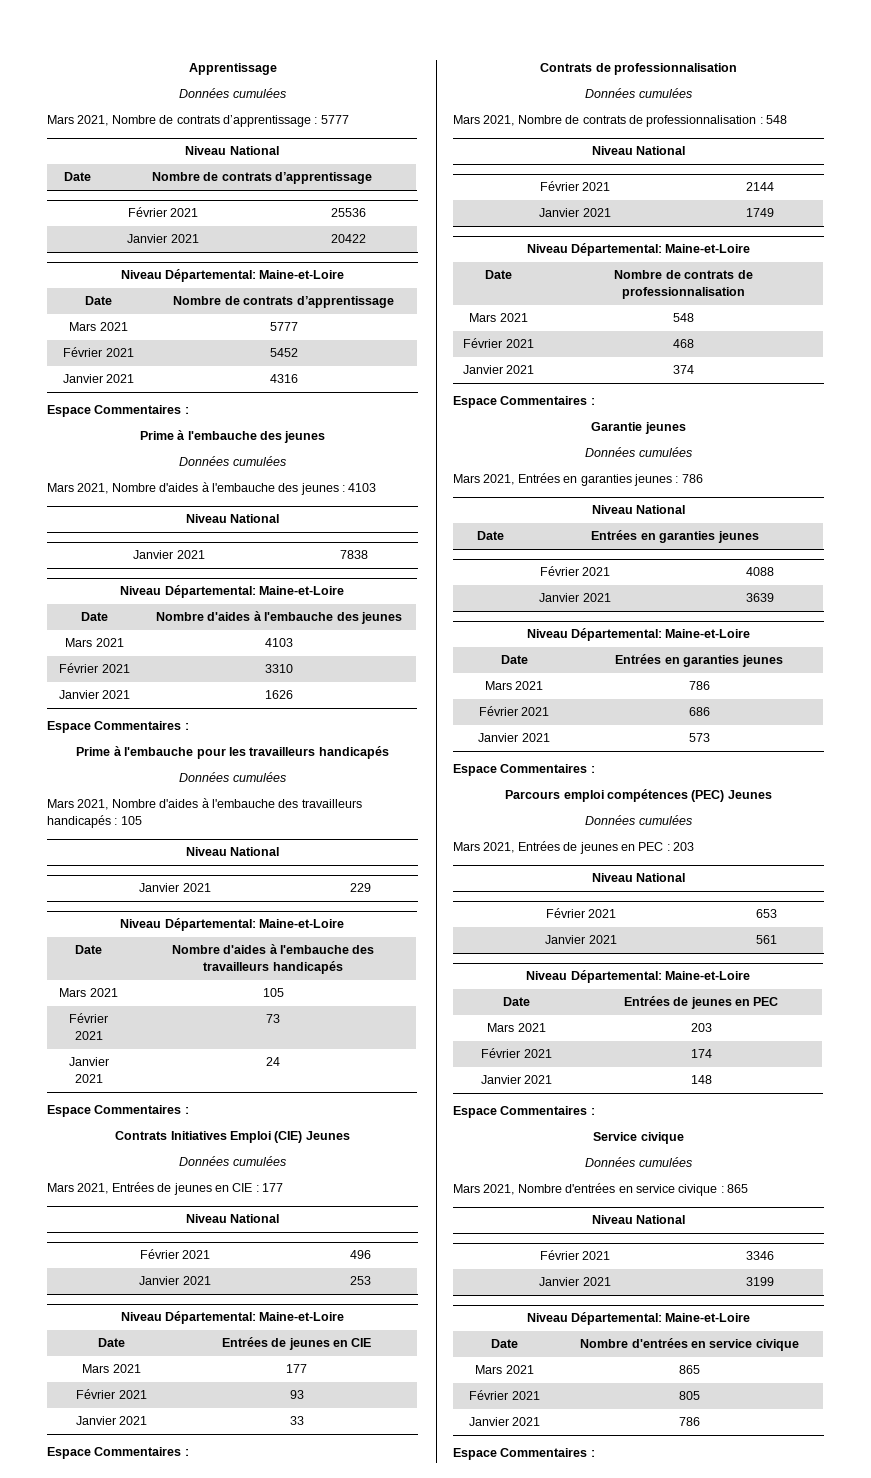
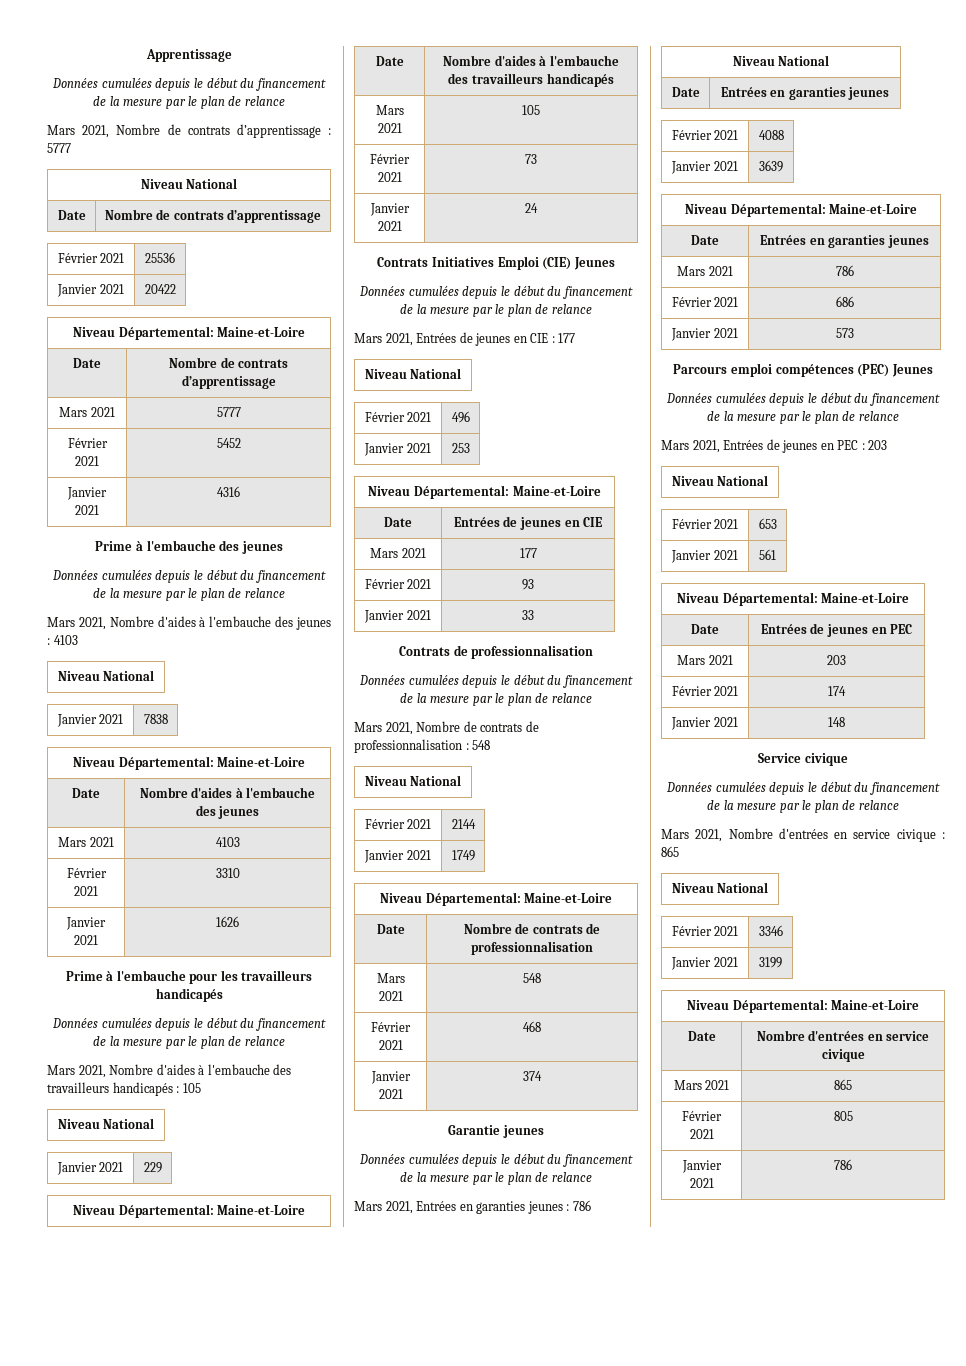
(286, 93) none -> [155,78,326,91] [93,96,285,109] depuis le début du financement de la mesure par le plan de relance
[47,405,189,417] // Espace Commentaires : -> (240, 491) none
(286, 461) none -> [155,570,326,583] [93,588,285,601] depuis le début du financement de la mesure par le plan de relance
[47,721,189,733] // Espace Commentaires : -> (239, 921) none
(286, 777) none -> [155,1018,326,1031] [93,1036,285,1049] depuis le début du financement de la mesure par le plan de relance
[47,1105,189,1117] // Espace Commentaires : -> (538, 208) none
(286, 1161) none -> [462,286,633,299] [400,304,592,317] depuis le début du financement de la mesure par le plan de relance
[47,1447,189,1459] // Espace Commentaires : -> (534, 615) none
(692, 93) none -> [462,675,633,688] [400,693,592,706] depuis le début du financement de la mesure par le plan de relance
[453,396,595,408] // Espace Commentaires : -> (542, 1076) none
(692, 452) none -> [462,1154,633,1167] [400,1172,592,1185] depuis le début du financement de la mesure par le plan de relance
[453,764,595,776] // Espace Commentaires : -> (854, 333) none
(692, 820) none -> [769,393,940,406] [707,411,899,424] depuis le début du financement de la mesure par le plan de relance
[453,1106,595,1118] // Espace Commentaires : -> (845, 722) none
(692, 1162) none -> [769,782,940,795] [707,800,899,813] depuis le début du financement de la mesure par le plan de relance
[453,1448,595,1460] // Espace Commentaires : -> (852, 1164) none

